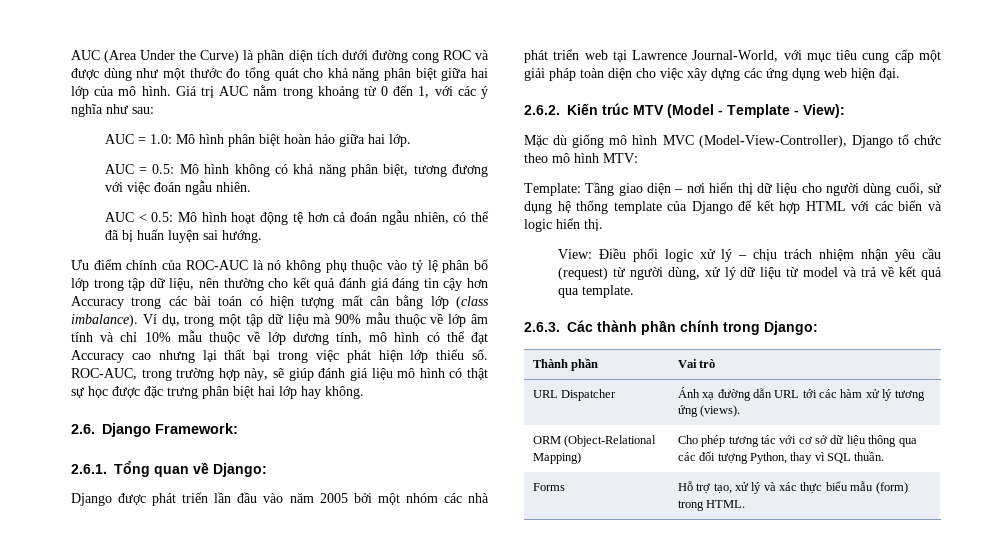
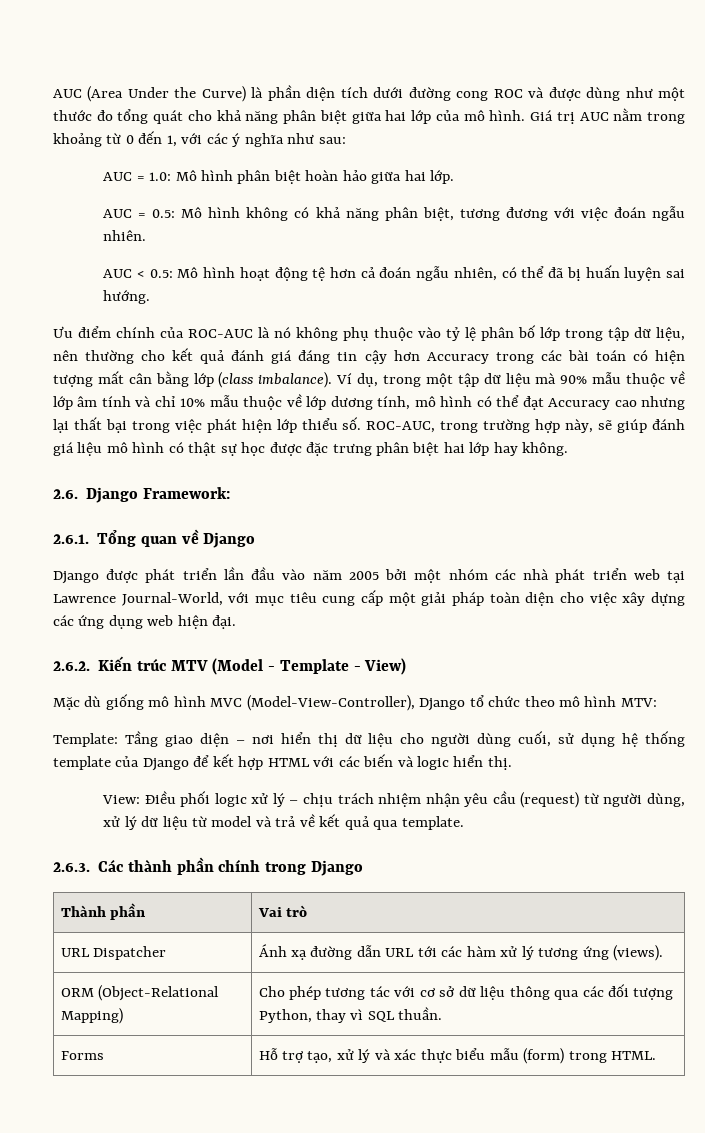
[213,463,267,477] Django: -> [203,532,256,548] Django
[803,104,845,118] View): -> [364,658,407,675] View)
[764,321,818,335] Django: -> [310,860,363,876] Django

